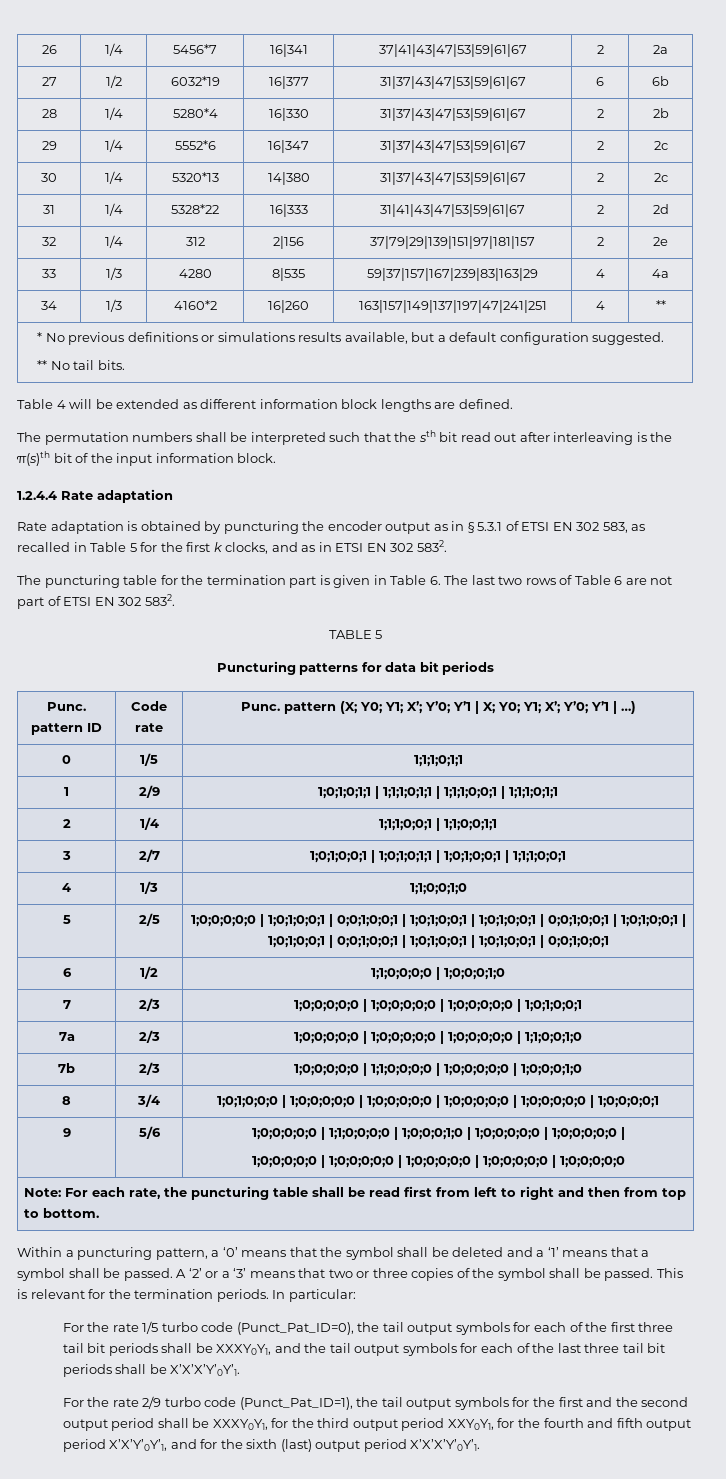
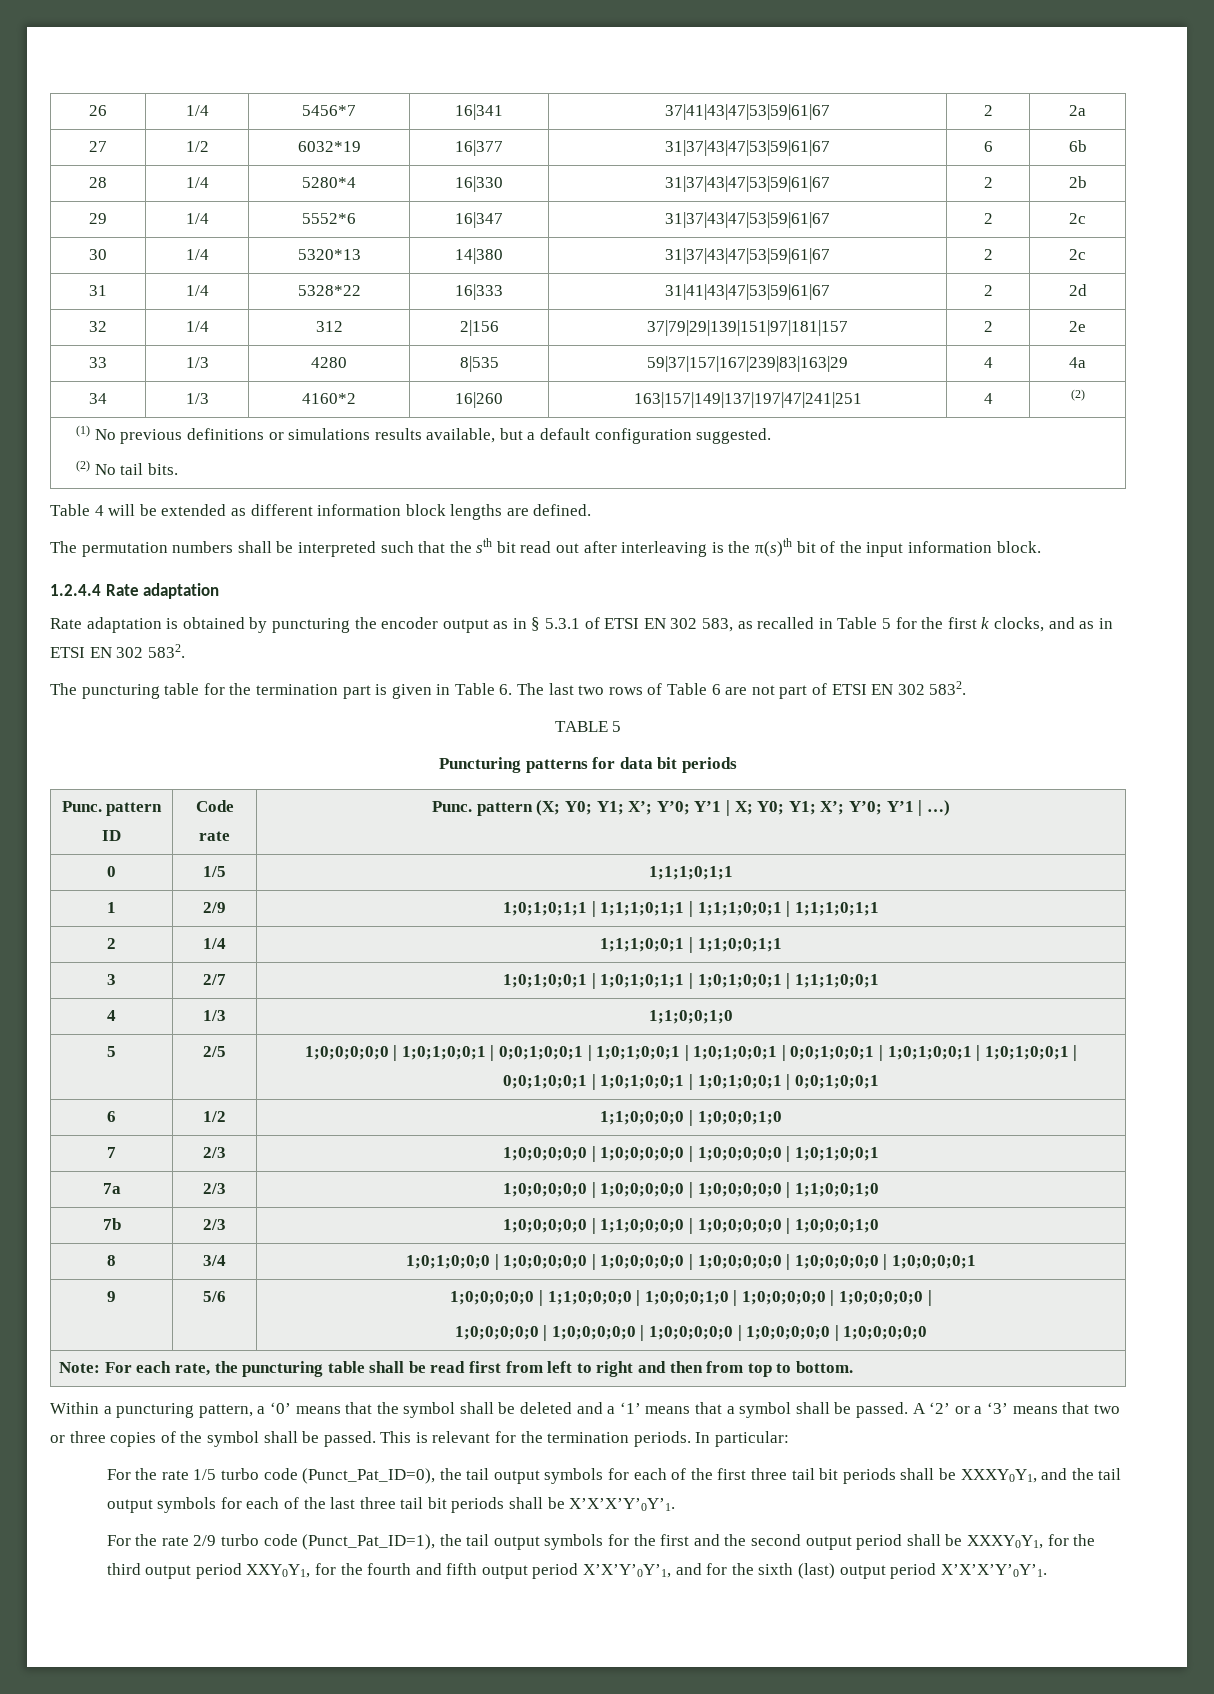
[655,300,666,310] [37,332,43,342] ** // * -> [1070,389,1085,401] [76,425,91,437] (2) // (1)
[37,360,48,370] ** -> [76,460,91,472] (2)

